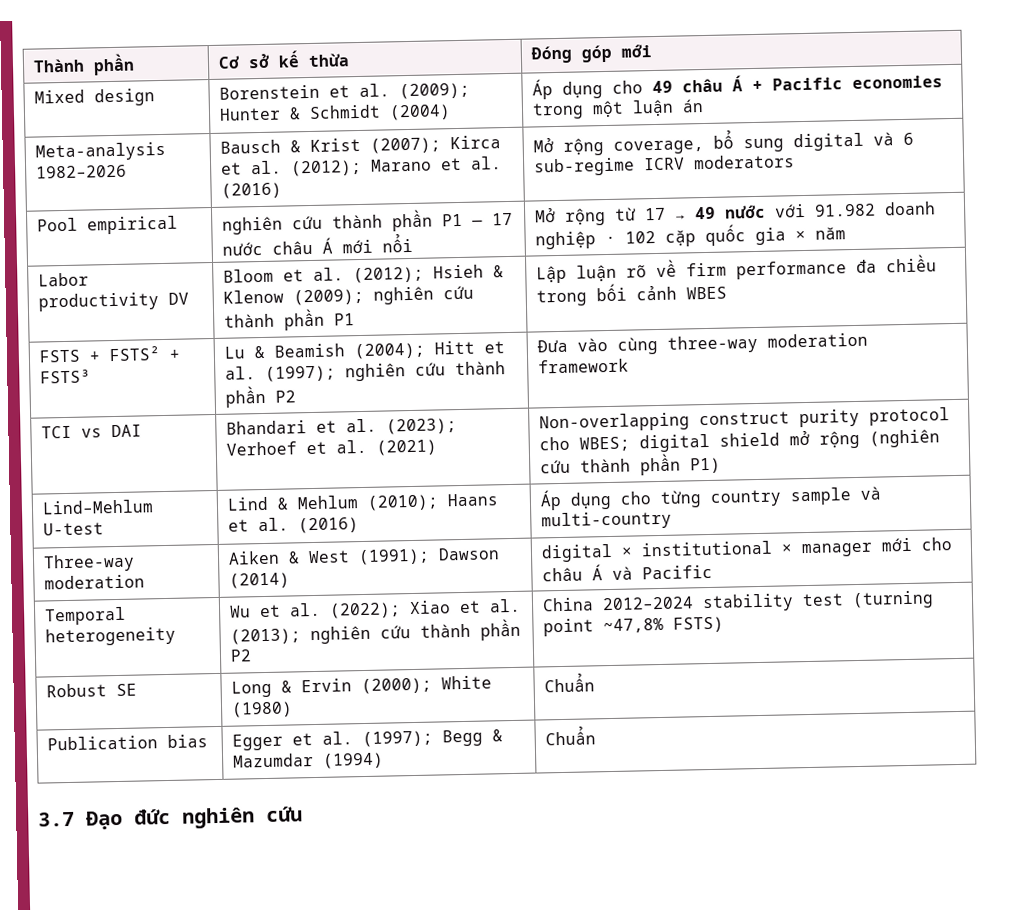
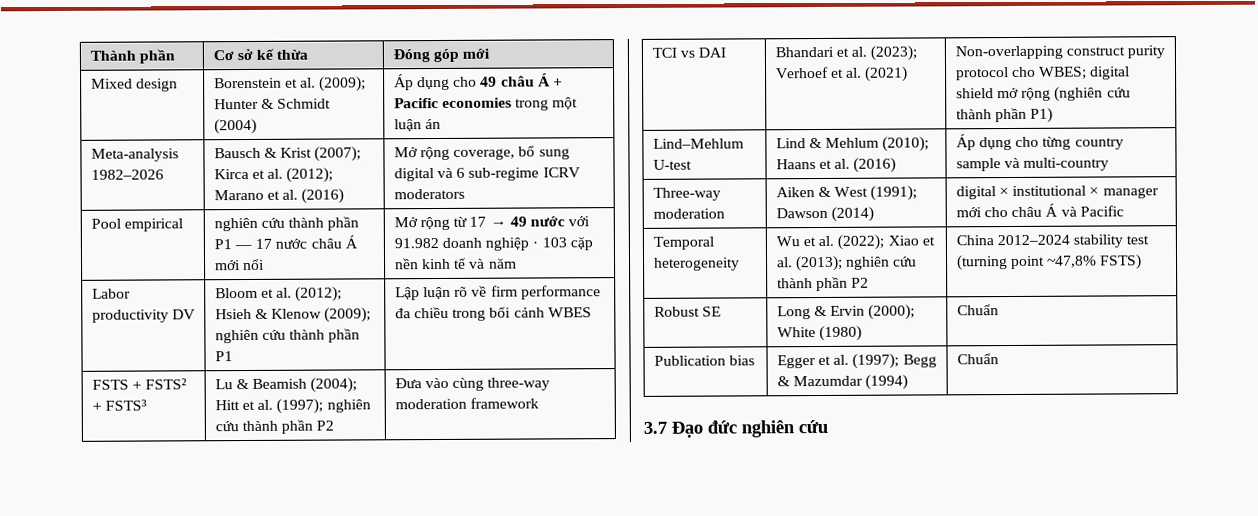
[625,224,807,247] 102 cặp quốc gia × -> [541,236,593,251] [393,257,486,270] 103 cặp nền kinh tế và

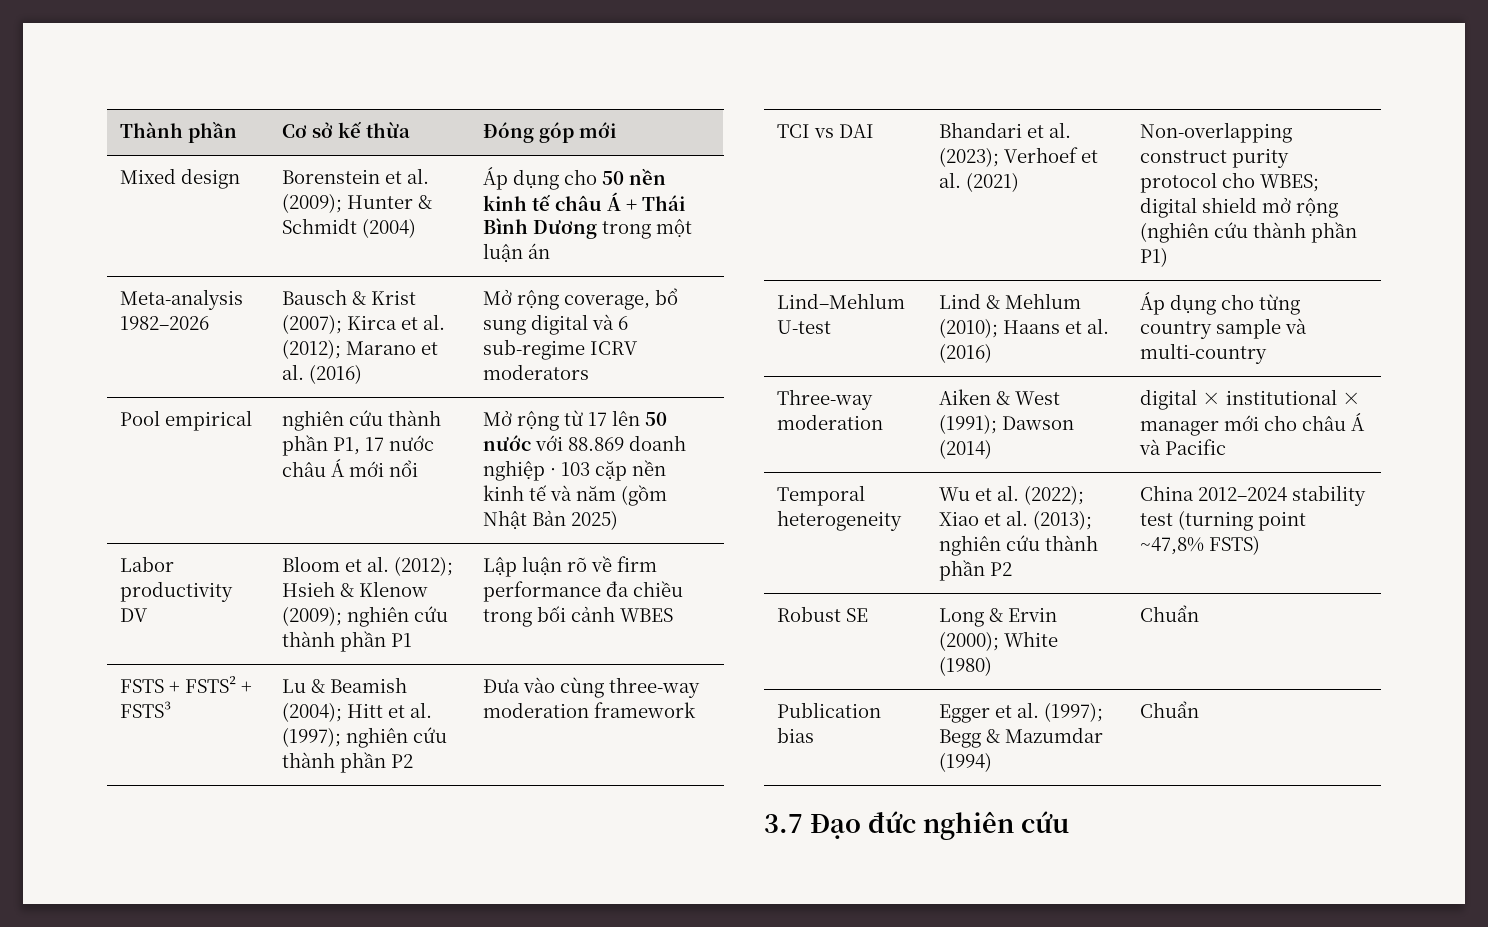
[480,73,563,87] [393,97,512,109] 49 châu Á + Pacific economies -> [602,168,667,185] [483,192,686,211] [483,218,598,239] 50 nền kinh tế châu Á + Thái Bình Dương
[213,239,252,250] P1 — -> [333,437,361,455] P1,
[489,216,527,227] → 49 -> [612,410,668,426] lên 50
[393,237,439,249] 91.982 -> [568,437,625,451] 88.869
(517, 263) none -> [621,485,668,506] [483,510,619,530] (gồm Nhật Bản 2025)

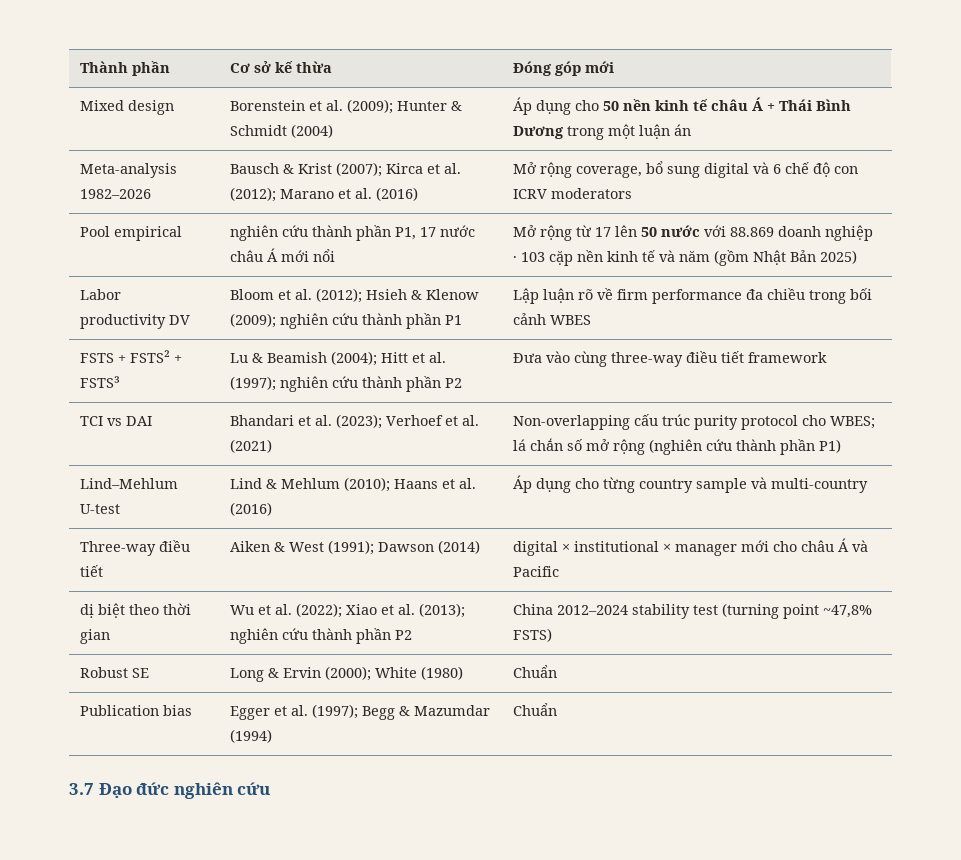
[483,339,586,360] sub-regime -> [785,162,859,177] chế độ con
[483,702,590,718] moderation -> [686,351,745,363] điều tiết
[1140,150,1228,163] construct -> [634,414,691,426] cấu trúc
[1140,197,1258,218] digital shield -> [513,438,583,451] lá chắn số
[777,414,884,430] moderation -> [159,540,191,552] [80,565,104,577] điều tiết
[777,485,866,506] [777,510,903,531] Temporal heterogeneity -> [80,603,192,618] [80,629,111,644] dị biệt theo thời gian

